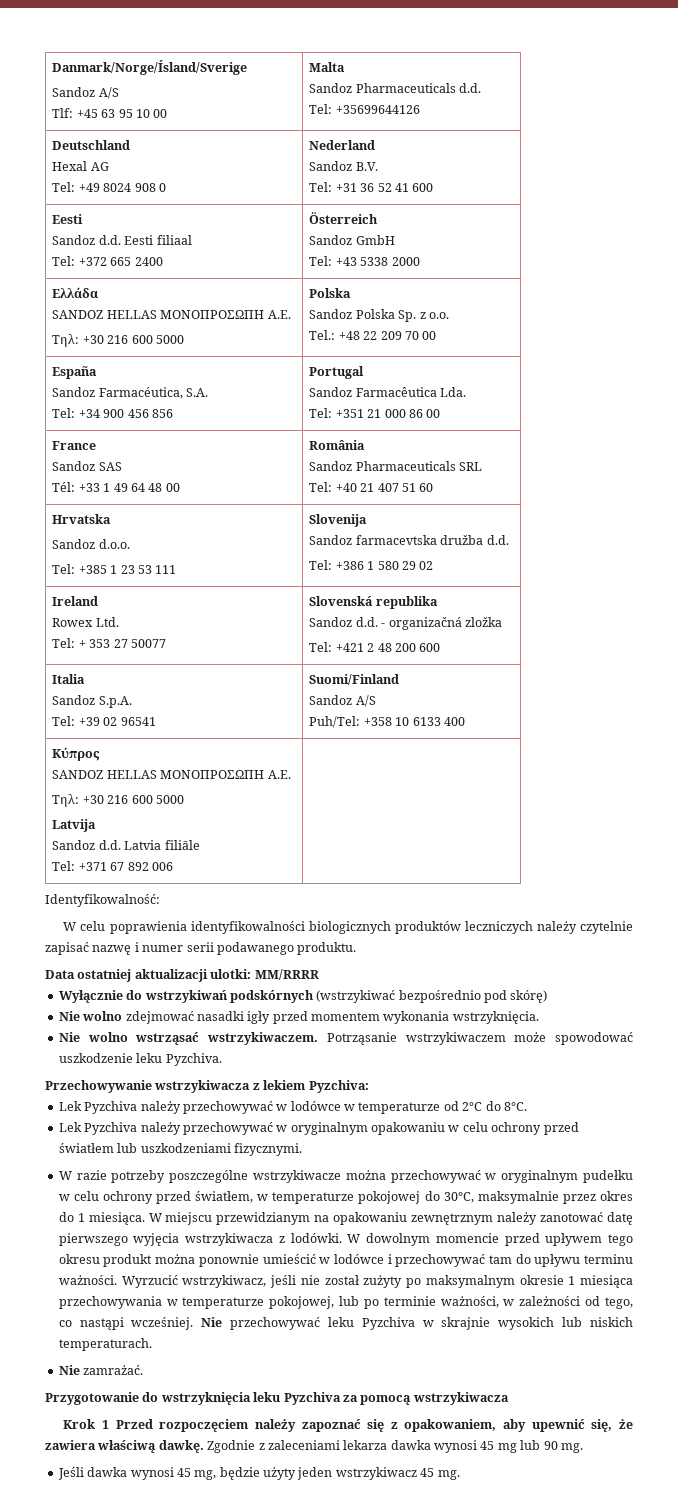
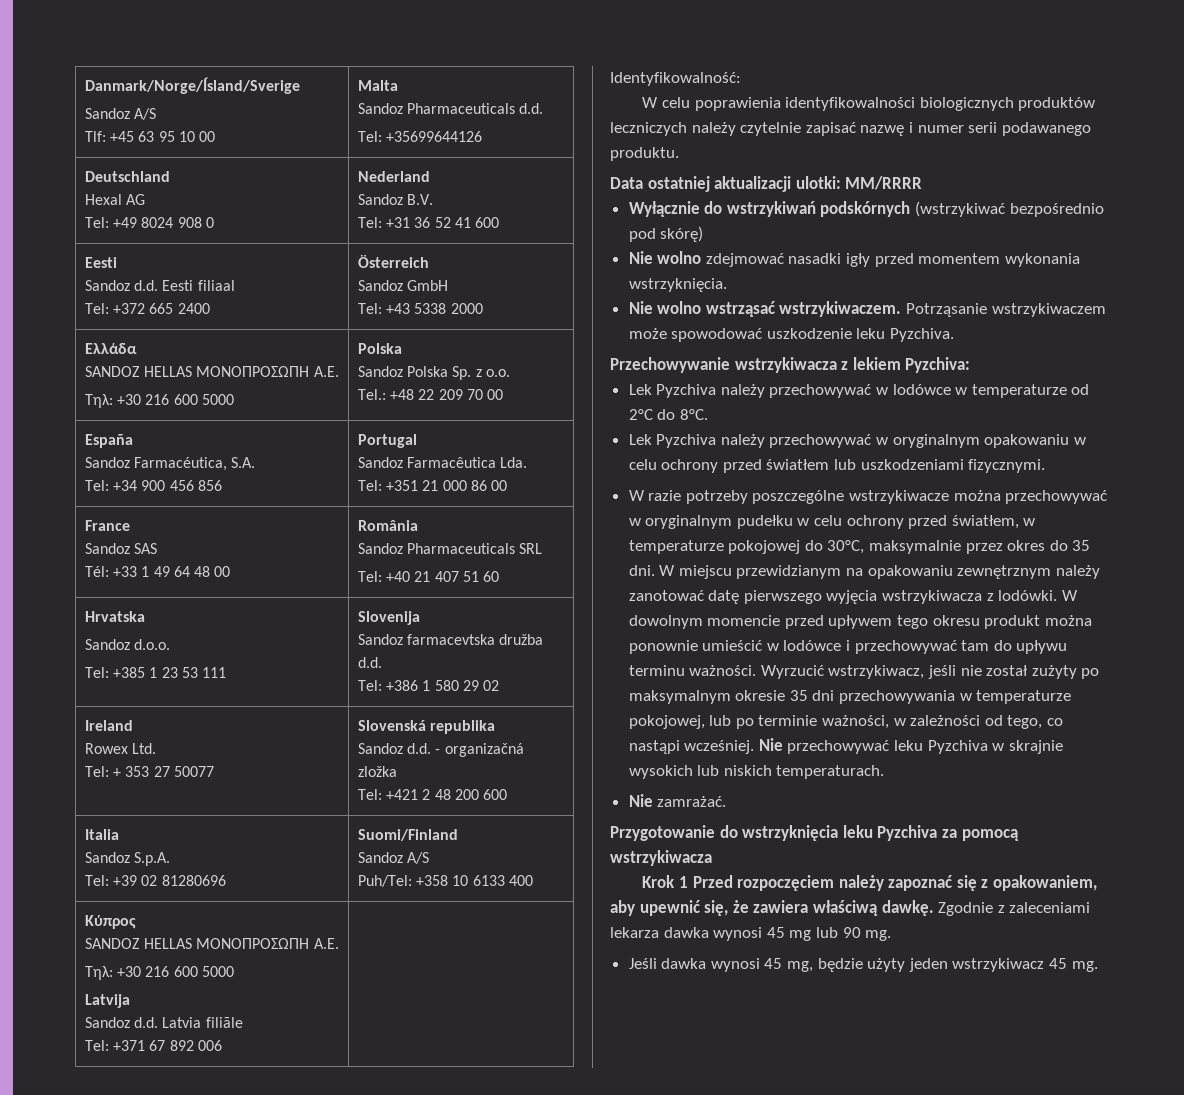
[120,717,156,726] 96541 -> [161,875,226,886] 81280696
[77,1212,145,1225] 1 miesiąca. -> [1072,540,1091,551] [628,565,655,576] 35 dni.
[568,1275,633,1288] 1 miesiąca -> [789,690,835,701] 35 dni

